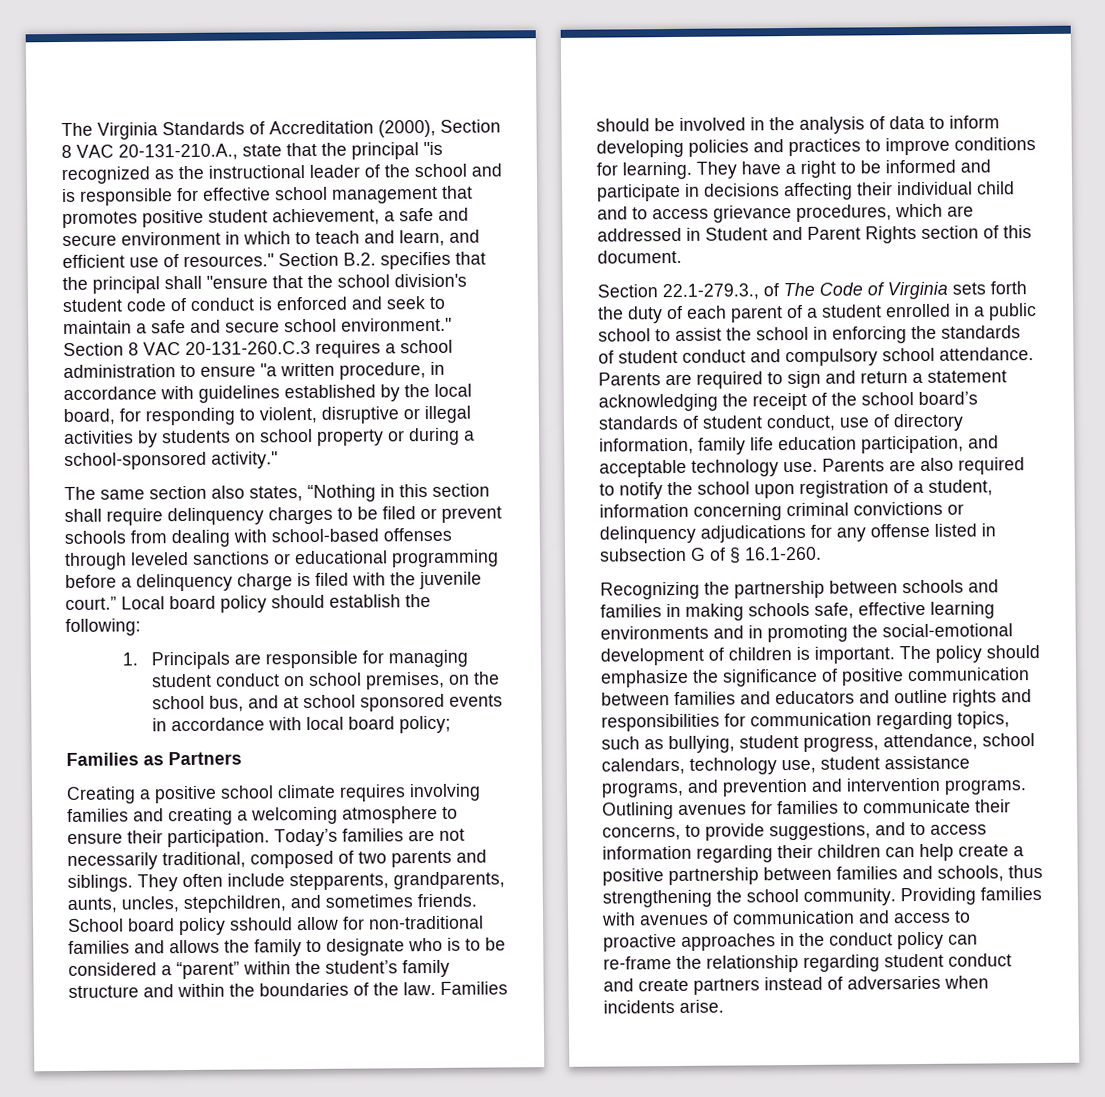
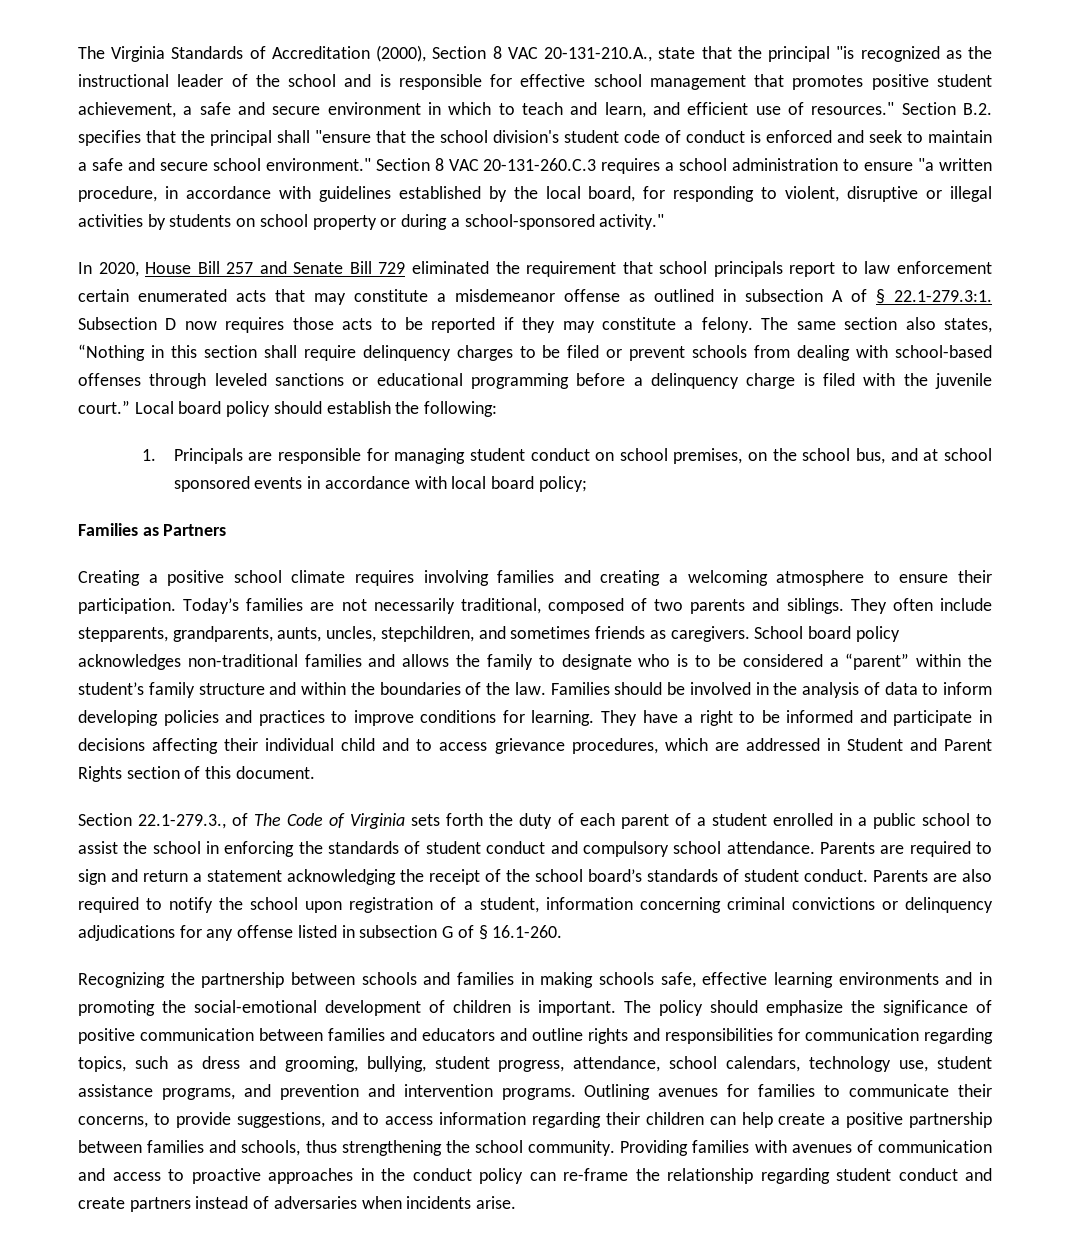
(278, 460) none -> [78,261,992,277] [78,289,992,305] [78,317,753,333] In 2020, House Bill 257 and Senate Bill 729 eliminated the requirement that school principals report to law enforcement certain enumerated acts that may constitute a misdemeanor offense as outlined in subsection A of § 22.1-279.3:1. Subsection D now requires those acts to be reported if they may constitute a felony.
[417,893,477,908] [68,916,365,936] friends. School board policy sshould allow for -> [595,626,900,642] [78,654,181,670] friends as caregivers. School board policy acknowledges
[766,413,964,432] [599,435,999,455] [599,459,818,478] conduct, use of directory information, family life education participation, and acceptable technology use. -> [804,869,868,882] conduct.
(664, 744) none -> [201,1056,358,1072] dress and grooming,

